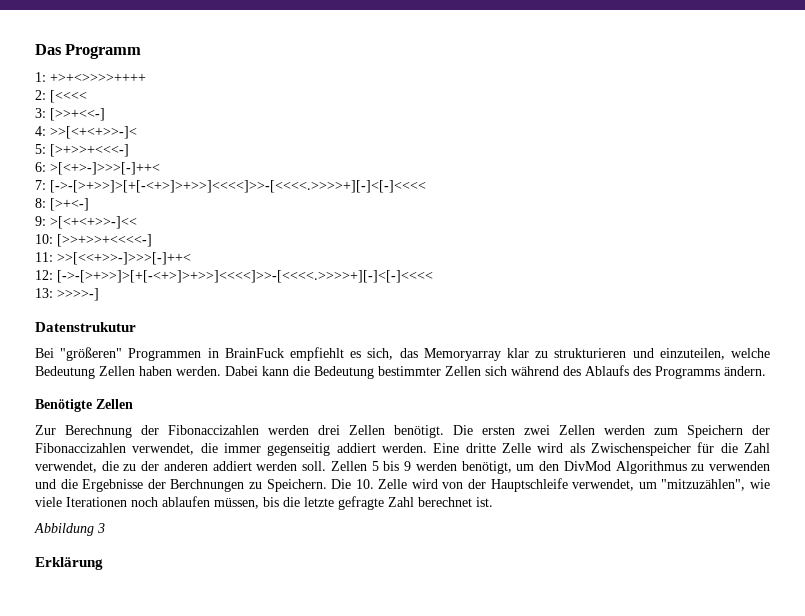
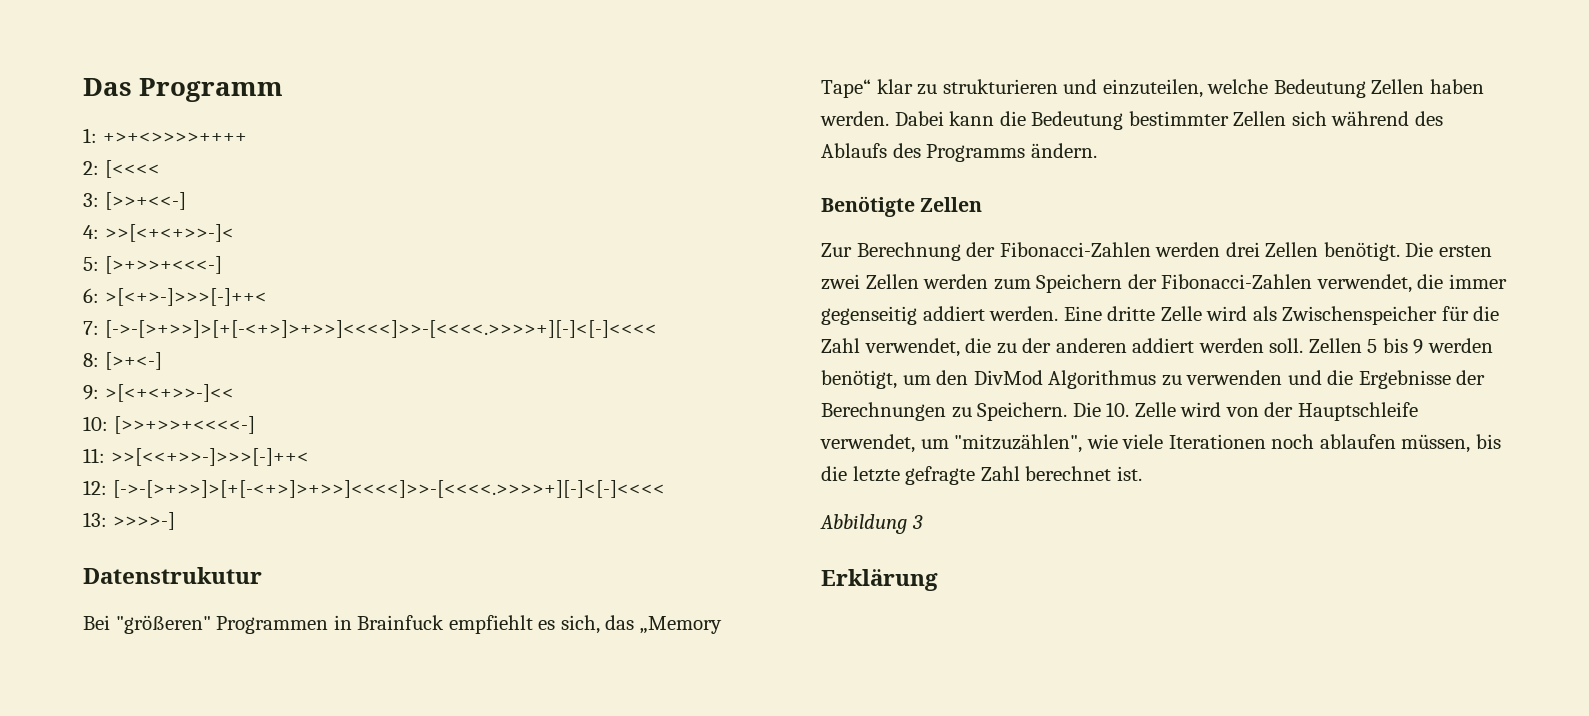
[224,348,284,358] BrainFuck -> [357,615,445,630] Brainfuck
[423,348,501,361] Memoryarray -> [639,616,722,634] [821,79,871,98] „Memory Tape“
[168,425,259,435] Fibonaccizahlen -> [999,242,1151,257] Fibonacci-Zahlen
[35,443,126,453] Fibonaccizahlen -> [1161,274,1313,289] Fibonacci-Zahlen
[170,479,245,492] Berchnungen -> [821,402,946,421] Berechnungen

